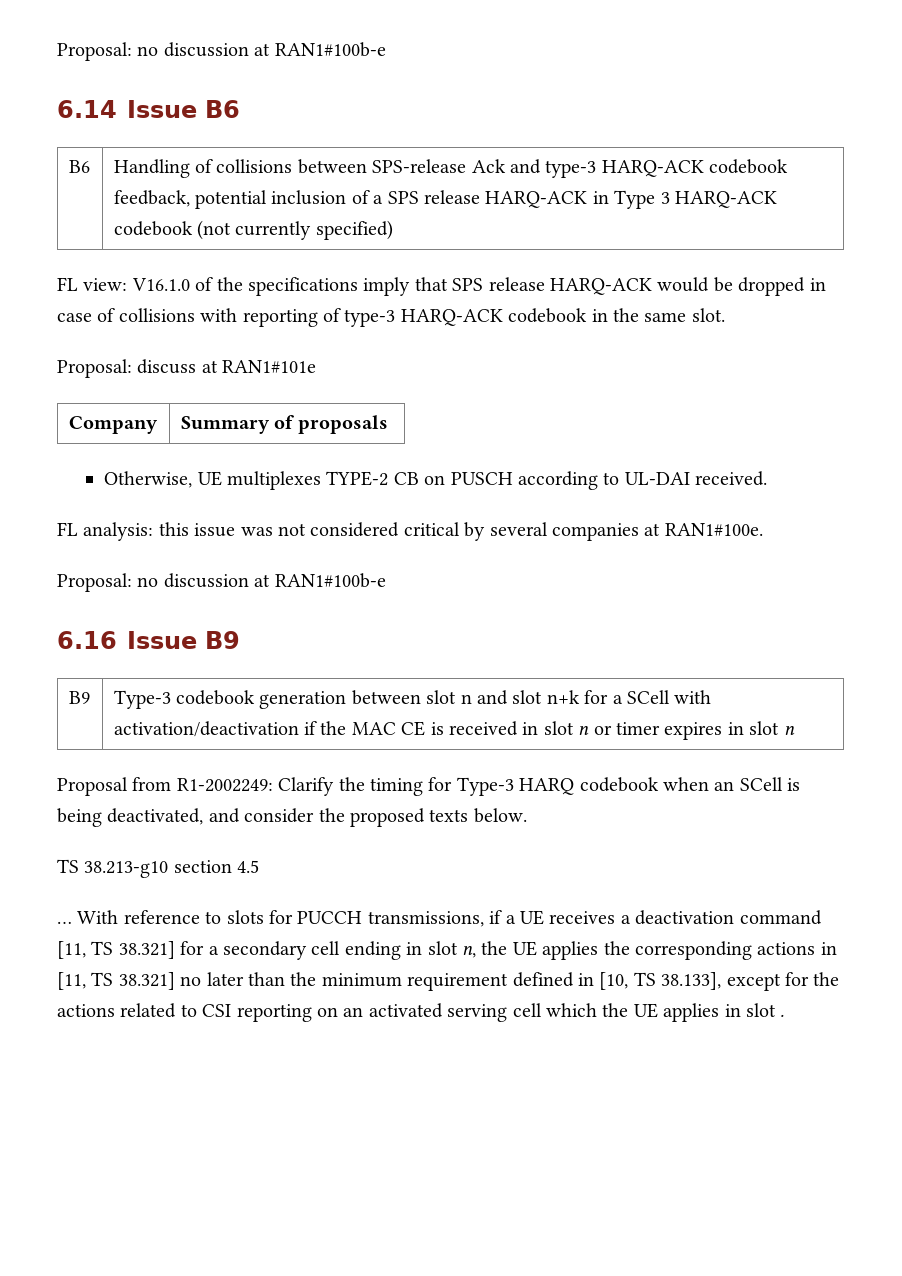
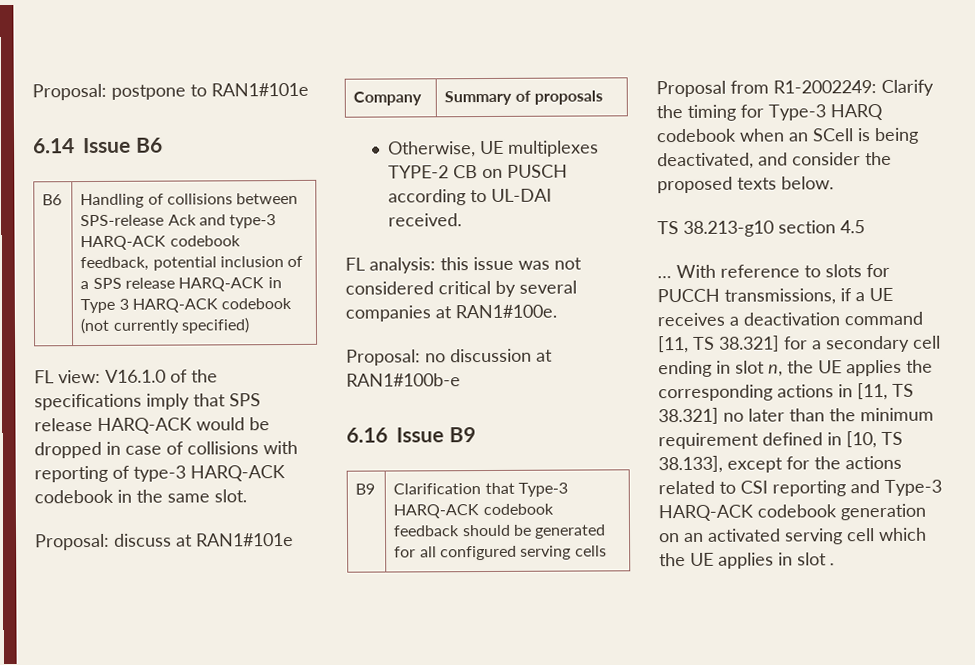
[57,42,386,61] Proposal: no discussion at RAN1#100b-e -> [32,82,309,101] Proposal: postpone to RAN1#101e
[113,690,712,709] [113,721,795,740] Type-3 codebook generation between slot n and slot n+k for a SCell with activation/deactivation if the MAC CE is received in slot n or timer expires in slot n -> [393,482,568,497] [393,503,554,519] [393,524,607,539] [394,545,607,561] Clarification that Type-3 HARQ-ACK codebook feedback should be generated for all configured serving cells
(312, 1013) none -> [850,479,942,496] [658,503,926,522] and Type-3 HARQ-ACK codebook generation

